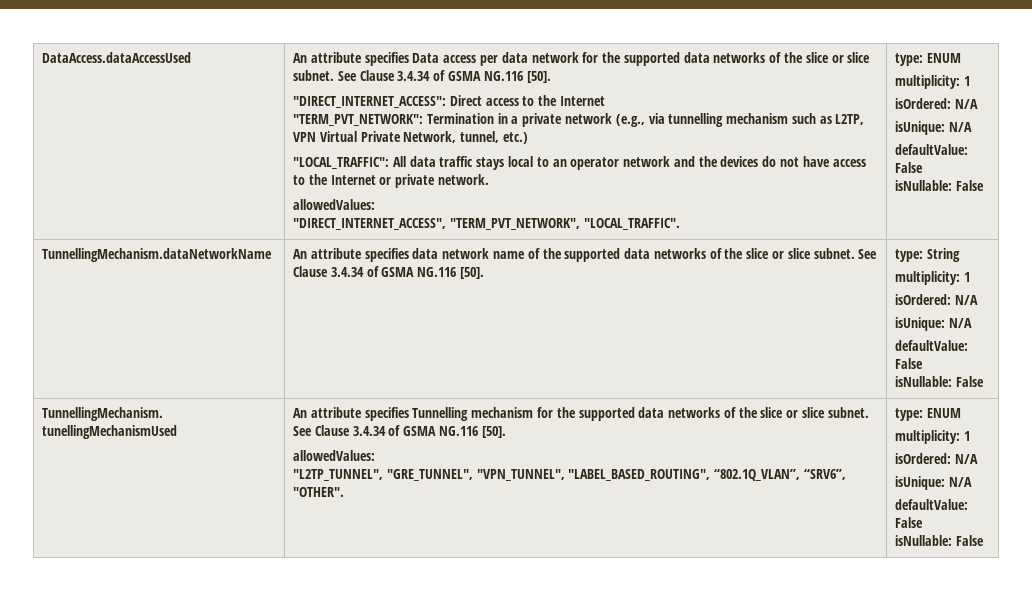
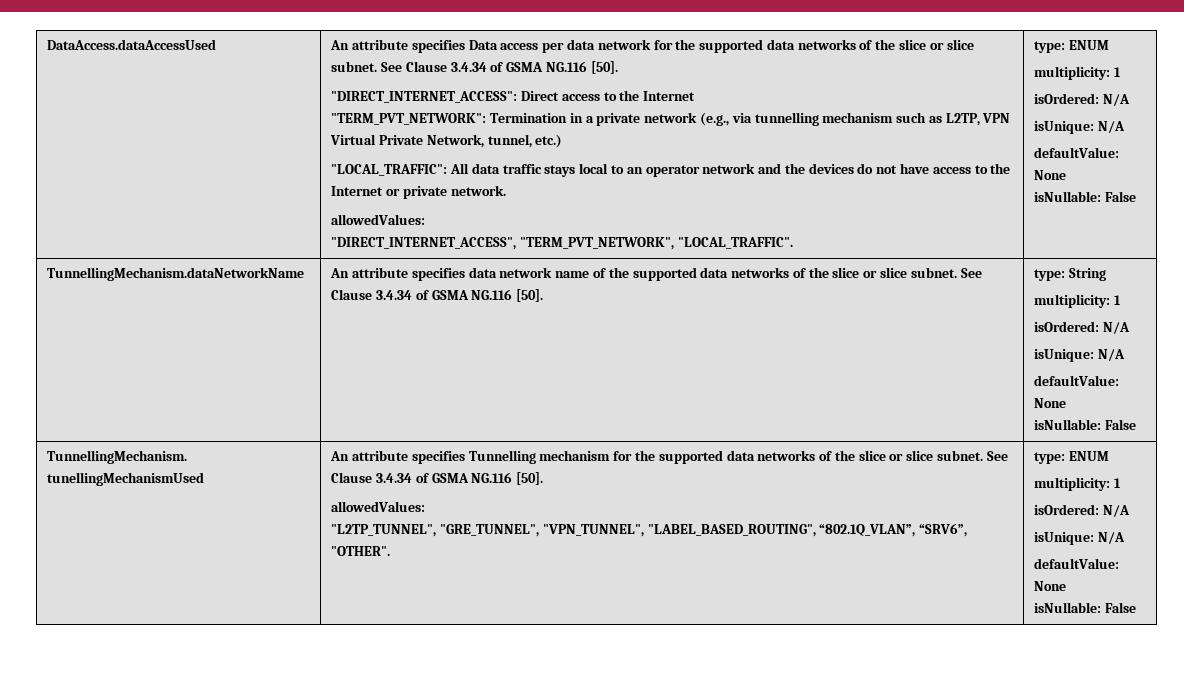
[895,144,969,155] [895,162,924,173] defaultValue: False -> [1034,147,1120,158] [1034,170,1067,180] defaultValue: None
[895,340,969,351] [895,358,924,369] defaultValue: False -> [1034,375,1120,386] [1034,398,1067,408] defaultValue: None
[895,499,969,510] [895,517,924,528] defaultValue: False -> [1034,558,1120,569] [1034,581,1067,591] defaultValue: None

